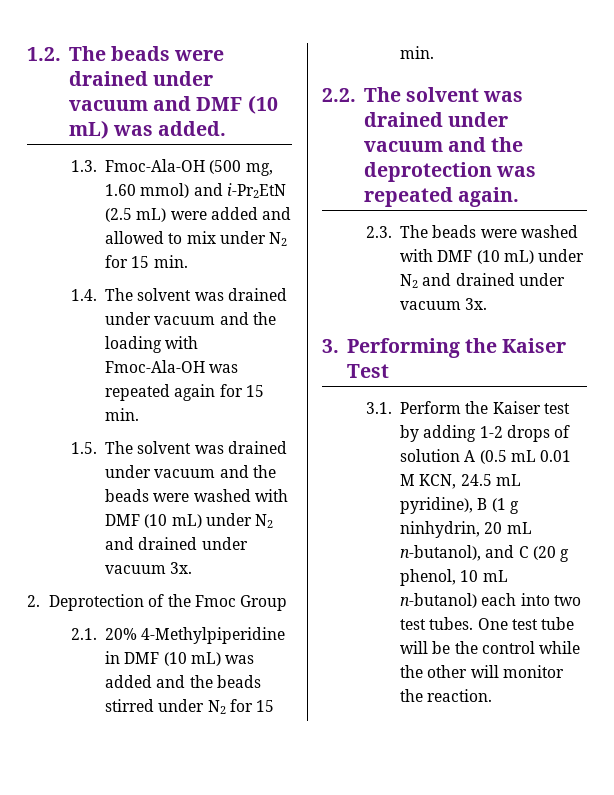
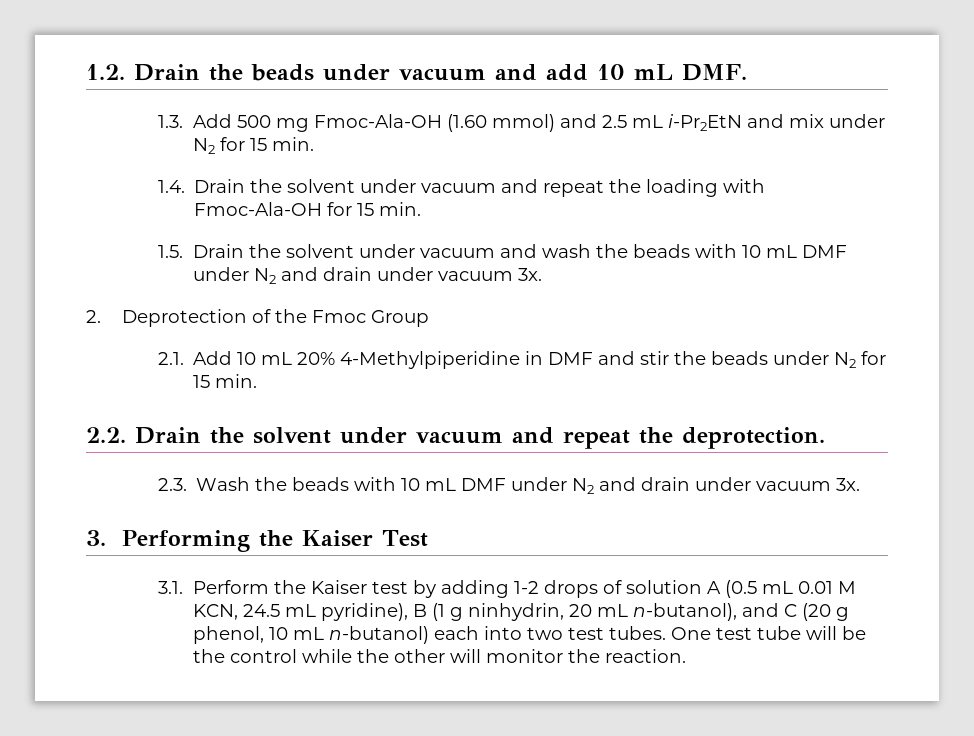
[68,46,225,61] [68,71,214,86] [68,95,278,114] [68,120,227,139] [71,159,273,176] [105,183,286,198] [105,207,291,222] [105,231,183,244] The beads were drained under vacuum and DMF (10 mL) was added. // 1.3. Fmoc-Ala-OH (500 mg, 1.60 mmol) and i-Pr2EtN (2.5 mL) were added and allowed to -> [134,64,748,81] [157,114,785,132] Drain the beads under vacuum and add 10 mL DMF. // 1.3. Add 500 mg Fmoc-Ala-OH (1.60 mmol) and 2.5 mL i-Pr2EtN and
[105,288,287,301] [105,312,249,325] The solvent was drained under vacuum and -> [193,179,604,197] Drain the solvent under vacuum and repeat
[209,364,239,373] [105,384,216,401] was repeated again -> (322, 209) none
[105,441,287,454] [105,465,276,478] [105,489,288,502] [105,513,273,528] [105,537,198,550] The solvent was drained under vacuum and the beads were washed with DMF (10 mL) under N2 and drained -> [193,244,848,258] [193,267,373,284] Drain the solvent under vacuum and wash the beads with 10 mL DMF under N2 and drain
(98, 634) none -> [193,351,293,365] Add 10 mL
[163,652,254,666] [105,675,261,688] [105,699,155,712] (10 mL) was added and the beads stirred -> [598,351,769,365] and stir the beads
[363,87,524,102] [363,112,509,127] [363,137,524,152] [363,162,537,182] [363,187,520,207] [366,225,578,238] [400,249,584,264] [400,273,515,288] The solvent was drained under vacuum and the deprotection was repeated again. // 2.3. The beads were washed with DMF (10 mL) under N2 and drained -> [135,427,826,449] [157,477,690,494] Drain the solvent under vacuum and repeat the deprotection. // 2.3. Wash the beads with 10 mL DMF under N2 and drain

